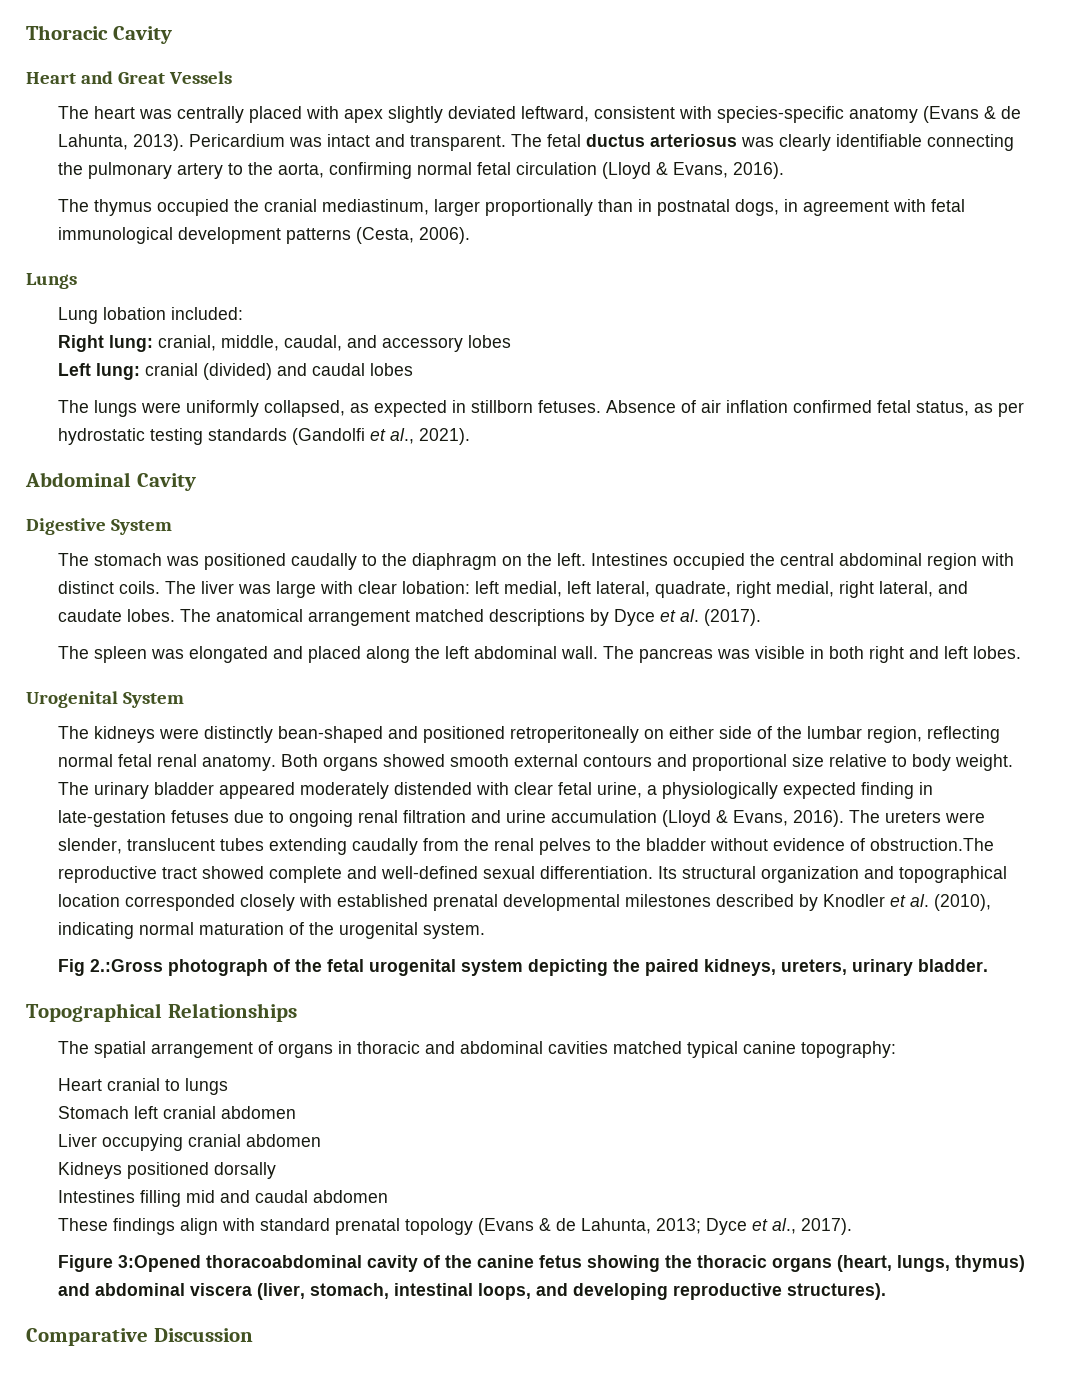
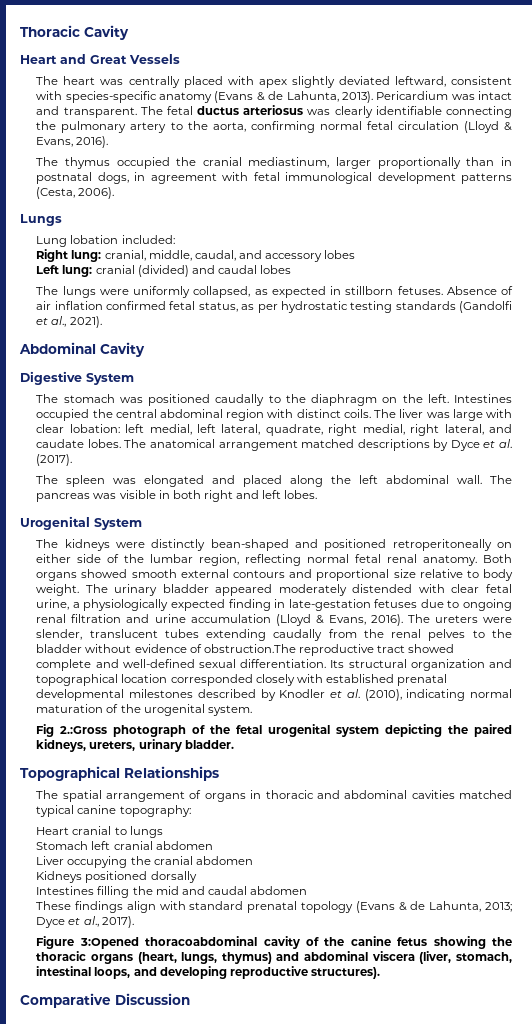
(183, 1142) none -> [130,856,151,865] the
(181, 1198) none -> [132,886,153,895] the

